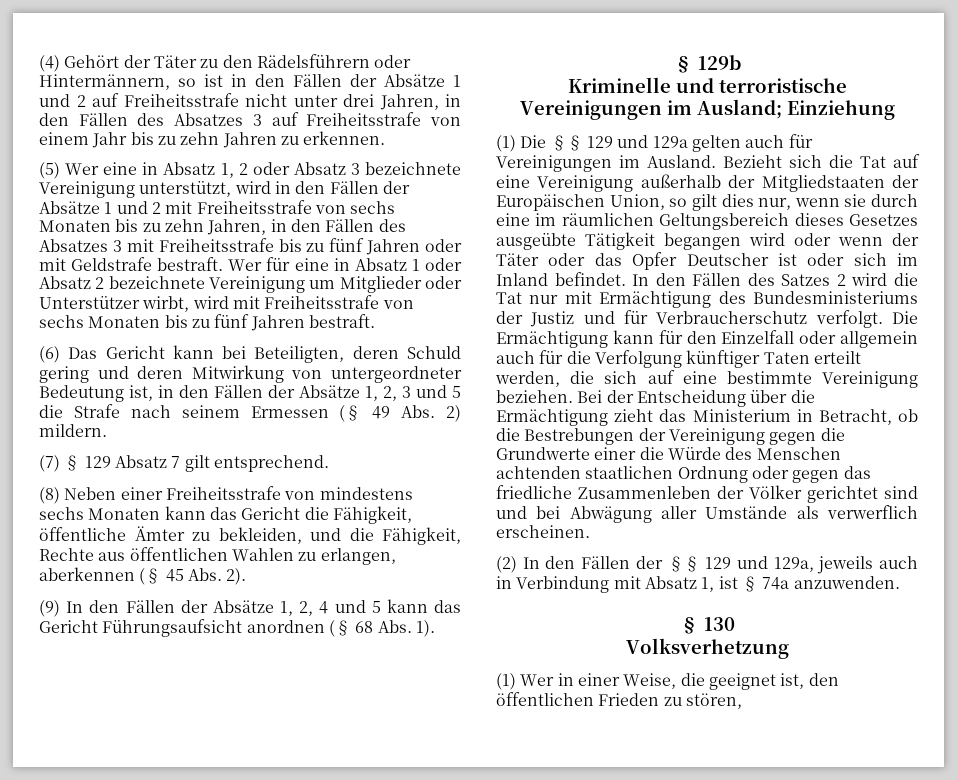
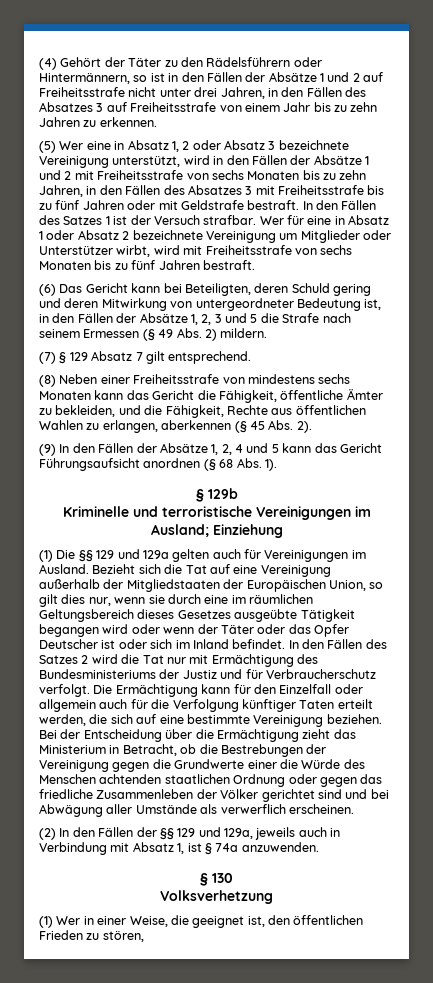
(224, 264) none -> [302,200,377,210] [39,215,257,225] In den Fällen des Satzes 1 ist der Versuch strafbar.

